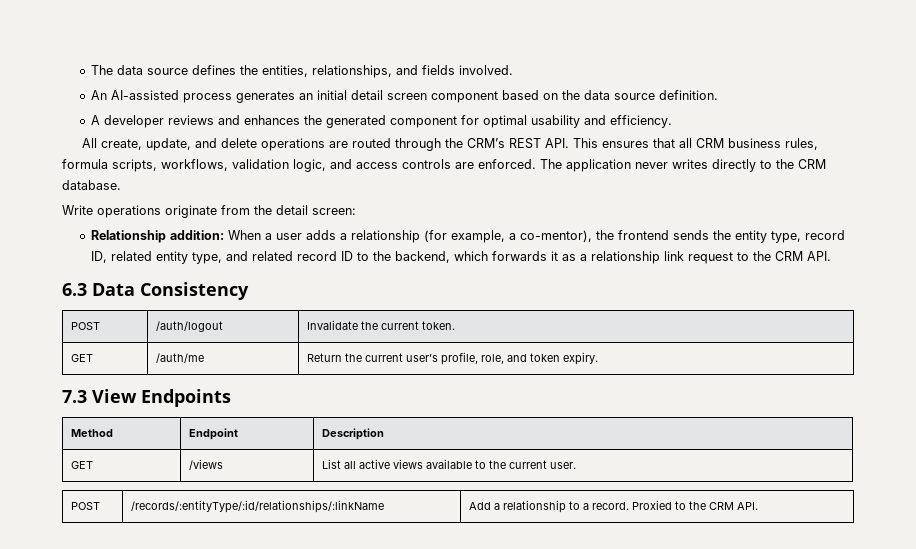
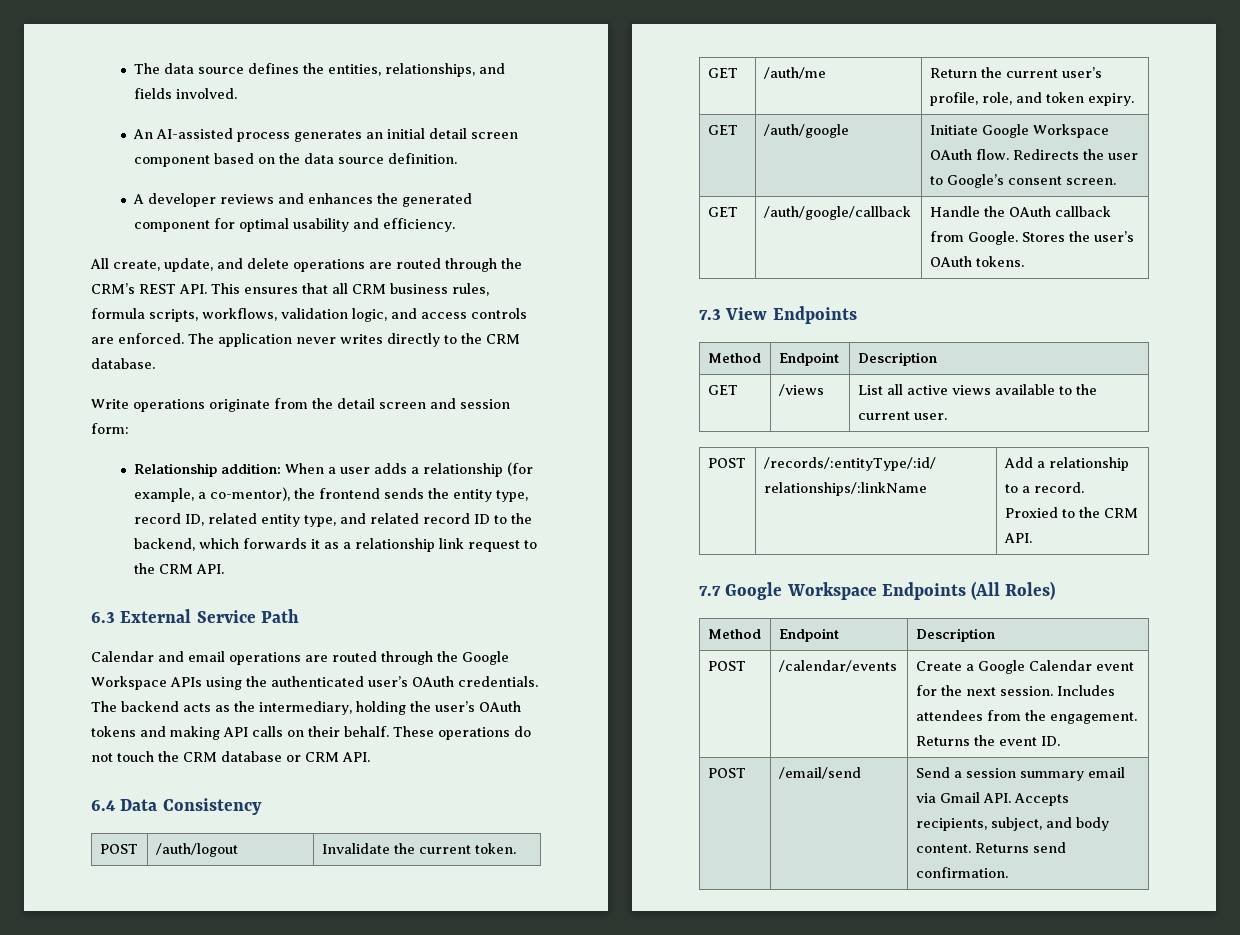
[312,208,356,215] screen: -> [379,398,510,409] [91,423,129,434] screen and session form:
(87, 289) none -> [120,609,299,623] [91,651,509,665] [91,676,538,690] [91,701,521,715] [91,726,531,740] [91,751,370,762] [91,800,115,811] External Service Path // Calendar and email operations are routed through the Google Workspace APIs using the authenticated user’s OAuth credentials. The backend acts as the intermediary, holding the user’s OAuth tokens and making API calls on their behalf. These operations do not touch the CRM database or CRM API. // 6.4
(599, 358) none -> [707,125,738,135] [763,124,849,138] [929,124,1109,138] [929,149,1138,160] [929,174,1116,188] [707,207,738,217] [763,206,911,220] [929,206,1111,217] [929,231,1134,245] [929,256,1024,267] // GET | /auth/google | Initiate Google Workspace OAuth flow. Redirects the user to Google’s consent screen. // GET | /auth/google/callback | Handle the OAuth callback from Google. Stores the user’s OAuth tokens.
(759, 506) none -> [699,581,1056,600] [707,629,761,639] [778,628,839,642] [915,628,995,642] [707,661,746,671] [778,660,897,672] [915,660,1134,674] [915,685,1115,696] [915,710,1137,724] [915,735,1060,746] [707,768,746,778] [778,767,861,779] [915,767,1125,781] [915,792,1069,806] [915,817,1109,831] [915,842,1066,853] [915,867,1008,878] // 7.7 Google Workspace Endpoints (All Roles) // Method | Endpoint | Description // POST | /calendar/events | Create a Google Calendar event for the next session. Includes attendees from the engagement. Returns the event ID. // POST | /email/send | Send a session summary email via Gmail API. Accepts recipients, subject, and body content. Returns send confirmation.

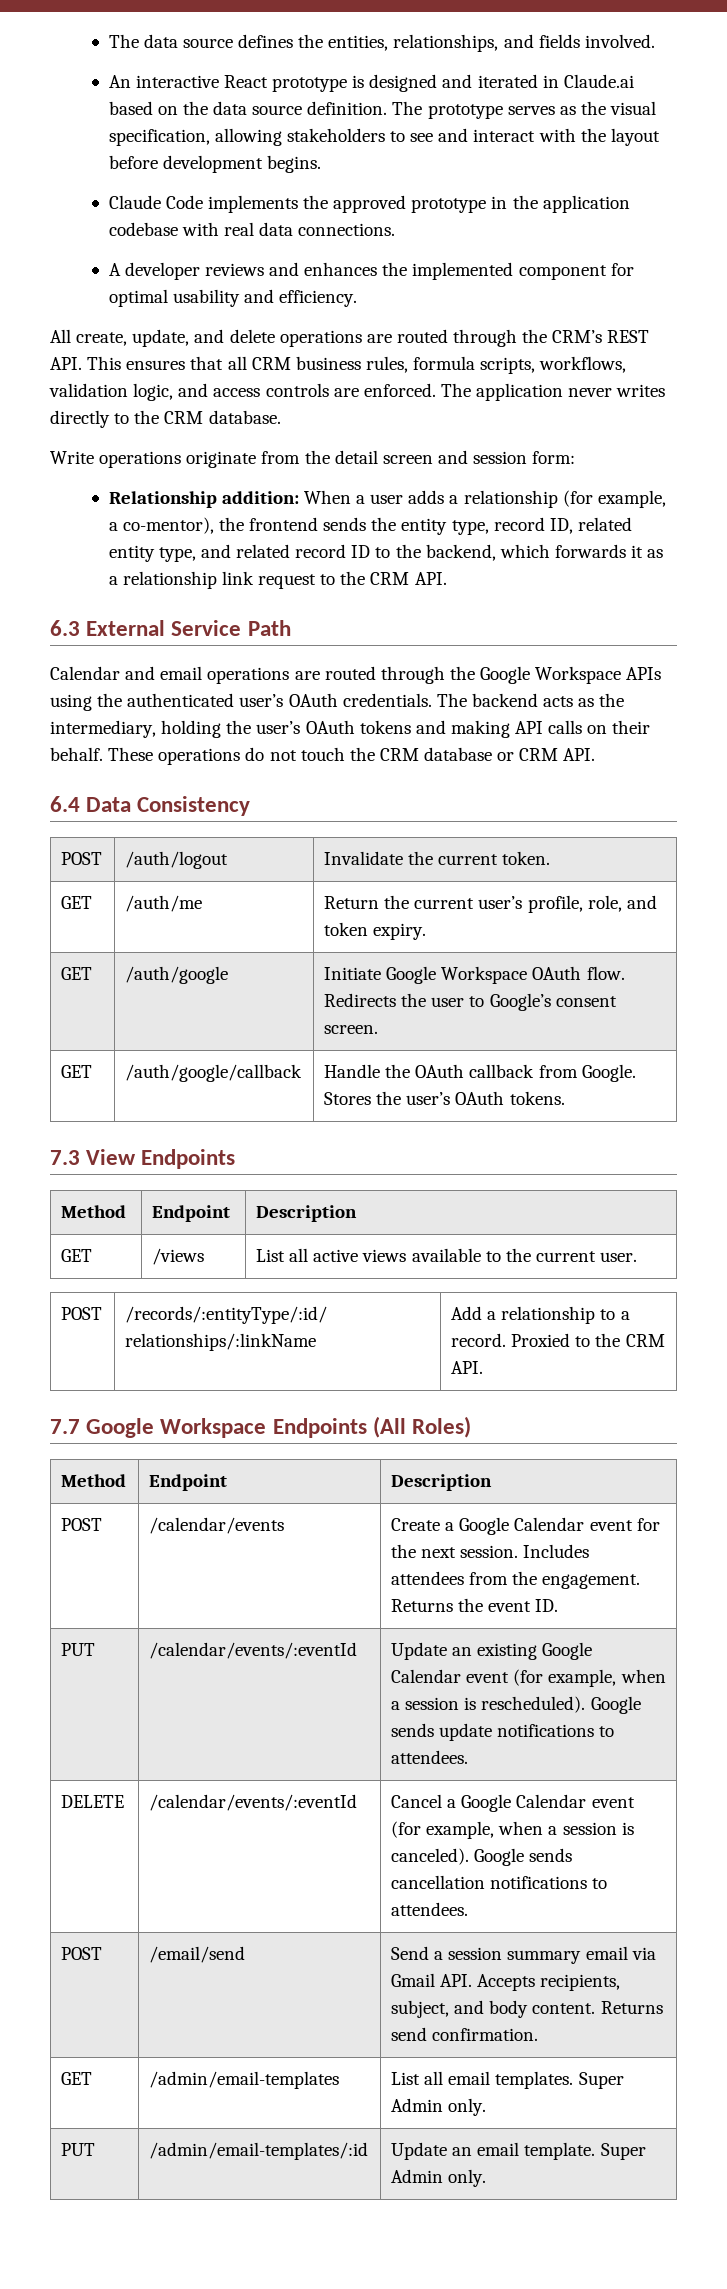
[155,128,518,142] [133,155,210,167] AI-assisted process generates an initial detail screen component -> [135,74,634,92] interactive React prototype is designed and iterated in Claude.ai
(457, 158) none -> [392,101,657,119] [108,128,660,146] [108,155,321,173] [108,195,630,213] [108,222,396,236] The prototype serves as the visual specification, allowing stakeholders to see and interact with the layout before development begins. // Claude Code implements the approved prototype in the application codebase with real data connections.
[401,193,472,207] generated -> [412,262,514,280] implemented
(1060, 741) none -> [61,1643,96,1656] [149,1642,358,1659] [391,1642,593,1660] [391,1669,666,1687] [391,1696,641,1714] [391,1723,615,1741] [391,1750,469,1764] [61,1795,125,1808] [149,1794,358,1811] [391,1794,635,1812] [391,1821,634,1839] [391,1848,573,1866] [391,1875,608,1889] [391,1902,469,1916] // PUT | /calendar/events/:eventId | Update an existing Google Calendar event (for example, when a session is rescheduled). Google sends update notifications to attendees. // DELETE | /calendar/events/:eventId | Cancel a Google Calendar event (for example, when a session is canceled). Google sends cancellation notifications to attendees.
(1008, 872) none -> [61,2072,93,2085] [149,2071,340,2089] [391,2071,624,2089] [391,2098,487,2116] [61,2143,96,2156] [149,2142,369,2160] [391,2142,646,2160] [391,2169,487,2187] // GET | /admin/email-templates | List all email templates. Super Admin only. // PUT | /admin/email-templates/:id | Update an email template. Super Admin only.

